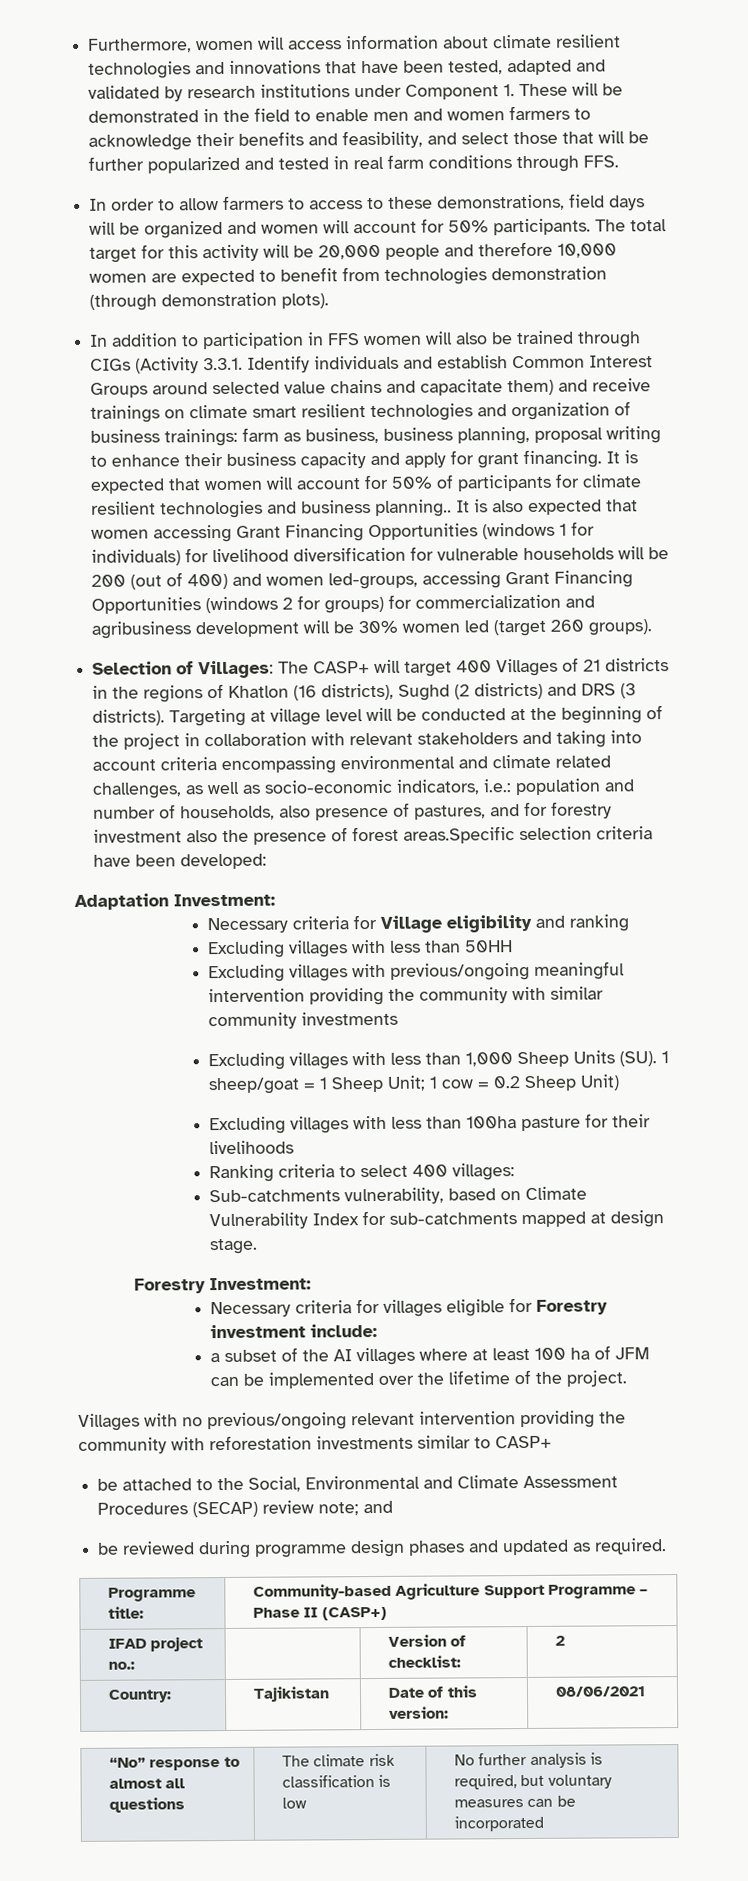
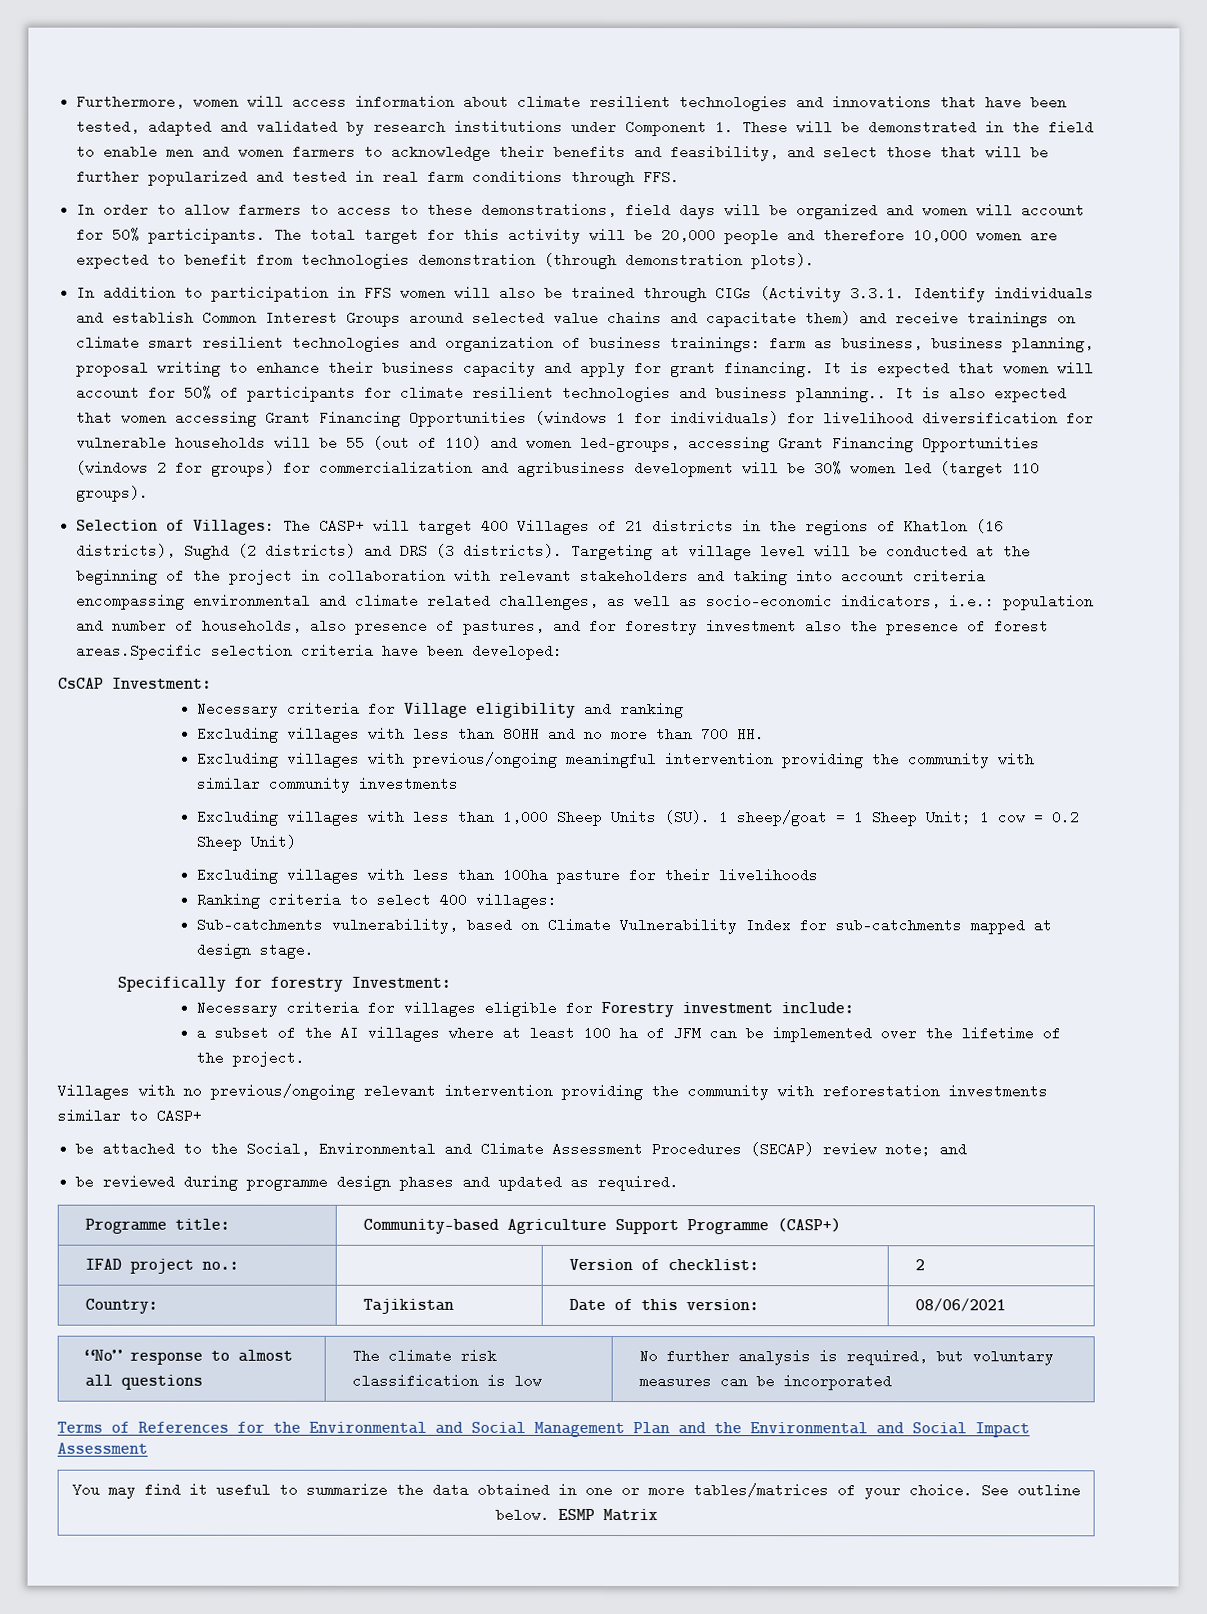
[91,574,127,587] 200 -> [346,435,366,450] 55
[187,573,229,590] 400) -> [445,435,483,450] 110)
[550,619,585,632] 260 -> [1012,461,1041,476] 110
[74,893,169,910] Adaptation -> [58,677,104,689] CsCAP
[465,940,514,953] 50HH -> [502,726,765,742] 80HH and no more than 700 HH.
[134,1278,207,1294] Forestry -> [117,976,344,992] Specifically for forestry
[639,1589,649,1595] [252,1607,319,1618] – Phase II -> (769, 1227) none
(544, 1823) none -> [57,1421,1030,1438] [57,1442,148,1454] [71,1482,1081,1500] [494,1507,658,1522] // Terms of References for the Environmental and Social Management Plan and the Environmental and Social Impact Assessment // You may find it useful to summarize the data obtained in one or more tables/matrices of your choice. See outline below. ESMP Matrix

